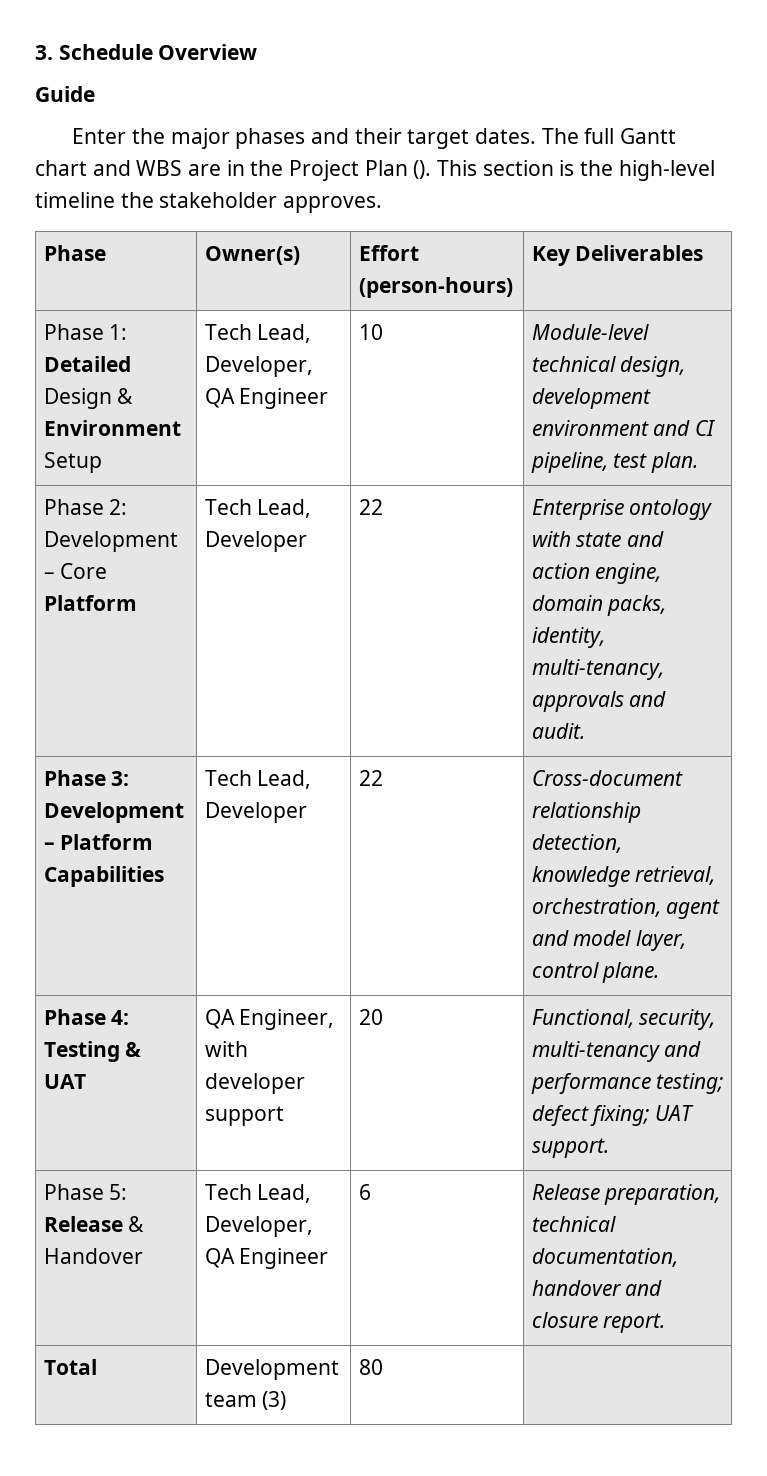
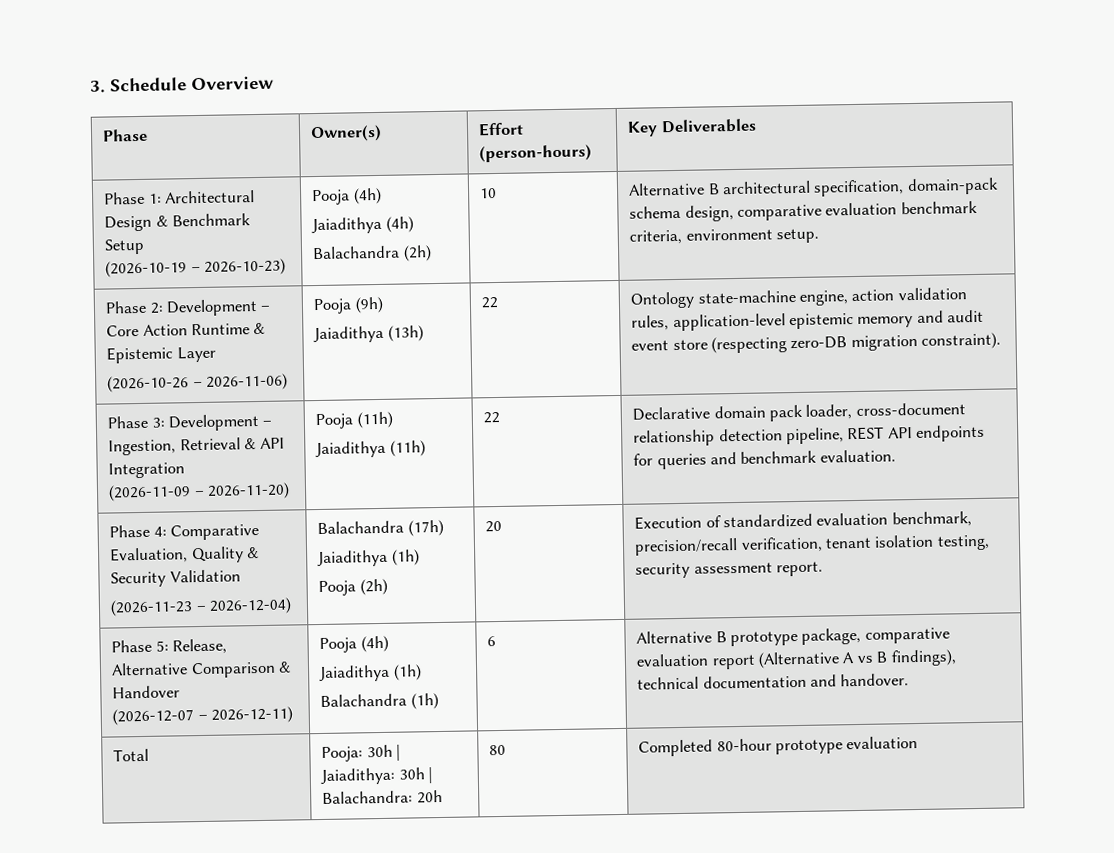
[35,86,95,102] [72,128,676,149] [35,160,715,181] [35,192,383,213] // Guide // Enter the major phases and their target dates. The full Gantt chart and WBS are in the Project Plan (). This section is the high-level timeline the stakeholder approves. -> (274, 83) none
[43,356,131,372] Detailed -> [165,190,256,204] Architectural
[43,420,181,436] Environment -> [172,213,252,227] Benchmark
[204,324,312,343] [204,356,313,377] [204,388,329,409] [358,324,383,340] [531,324,649,340] [531,356,686,377] [531,388,651,409] [531,420,715,436] [530,452,698,473] | Tech Lead, Developer, QA Engineer | 10 | Module-level technical design, development environment and CI pipeline, test plan. -> [105,258,287,278] [312,187,382,206] [311,216,414,235] [312,245,432,262] [479,187,498,199] [628,177,999,197] [629,200,978,222] [629,228,820,245] // (2026-10-19 – 2026-10-23) | Pooja (4h) // Jaiadithya (4h) // Balachandra (2h) | 10 | Alternative B architectural specification, domain-pack schema design, comparative evaluation benchmark criteria, environment setup.
[43,595,137,611] [204,499,312,518] [204,531,307,552] [358,499,383,515] [531,499,713,520] [531,531,664,547] [531,563,662,584] [531,595,667,616] [531,627,605,648] [531,659,664,680] [531,691,667,712] [531,723,585,739] [43,770,130,786] [43,802,184,823] [43,834,154,850] [43,866,164,887] [204,770,312,789] [204,802,307,823] [358,770,383,786] [531,770,683,786] [531,802,641,823] [531,834,622,853] [531,866,716,887] [531,898,721,919] [531,930,686,951] [531,962,660,983] [43,1009,130,1025] [43,1041,142,1062] [43,1074,86,1089] [204,1009,335,1030] [204,1041,248,1057] [204,1073,305,1094] [204,1106,284,1126] [358,1009,383,1025] [531,1009,716,1030] [531,1041,702,1062] [530,1073,724,1094] [531,1105,694,1126] [531,1138,609,1158] Platform | Tech Lead, Developer | 22 | Enterprise ontology with state and action engine, domain packs, identity, multi-tenancy, approvals and audit. // Phase 3: Development – Platform Capabilities | Tech Lead, Developer | 22 | Cross-document relationship detection, knowledge retrieval, orchestration, agent and model layer, control plane. // Phase 4: Testing & UAT | QA Engineer, with developer support | 20 | Functional, security, multi-tenancy and performance testing; defect fixing; UAT support. -> [142,322,267,336] [106,346,216,364] [107,373,289,393] [313,296,384,315] [313,325,424,344] [481,296,500,309] [630,287,967,309] [631,309,985,332] [631,332,1002,354] [107,413,273,432] [108,437,286,456] [108,462,186,479] [108,482,291,502] [315,411,393,430] [315,440,426,459] [483,411,501,424] [632,402,966,422] [633,424,986,447] [633,449,896,470] [109,523,260,541] [109,546,261,564] [110,569,241,588] [110,597,293,617] [317,519,444,537] [317,549,420,568] [318,578,388,597] [485,520,503,533] [634,511,972,530] [634,534,990,556] [635,561,824,579] Action Runtime & Epistemic Layer // (2026-10-26 – 2026-11-06) | Pooja (9h) // Jaiadithya (13h) | 22 | Ontology state-machine engine, action validation rules, application-level epistemic memory and audit event store (respecting zero-DB migration constraint). // Phase 3: Development – Ingestion, Retrieval & API Integration // (2026-11-09 – 2026-11-20) | Pooja (11h) // Jaiadithya (11h) | 22 | Declarative domain pack loader, cross-document relationship detection pipeline, REST API endpoints for queries and benchmark evaluation. // Phase 4: Comparative Evaluation, Quality & Security Validation // (2026-11-23 – 2026-12-04) | Balachandra (17h) // Jaiadithya (1h) // Pooja (2h) | 20 | Execution of standardized evaluation benchmark, precision/recall verification, tenant isolation testing, security assessment report.
[43,1216,123,1232] Release -> [172,638,228,655] [111,661,276,679] Release, Alternative Comparison
[204,1184,312,1203] [204,1216,313,1237] [204,1248,329,1269] [358,1184,371,1200] [531,1184,721,1205] [531,1216,616,1232] [531,1248,678,1267] [531,1280,663,1296] [531,1312,666,1333] [43,1359,97,1375] [204,1359,339,1380] [204,1391,287,1410] [358,1359,383,1375] | Tech Lead, Developer, QA Engineer | 6 | Release preparation, technical documentation, handover and closure report. // Total | Development team (3) | 80 | -> [112,706,294,726] [319,635,389,654] [318,664,422,683] [320,693,439,710] [487,636,497,647] [636,627,950,647] [636,649,957,670] [637,673,910,690] [113,748,150,762] [321,744,401,762] [320,767,433,786] [322,789,443,804] [489,744,507,756] [638,735,919,757] // (2026-12-07 – 2026-12-11) | Pooja (4h) // Jaiadithya (1h) // Balachandra (1h) | 6 | Alternative B prototype package, comparative evaluation report (Alternative A vs B findings), technical documentation and handover. // Total | Pooja: 30h | Jaiadithya: 30h | Balachandra: 20h | 80 | Completed 80-hour prototype evaluation

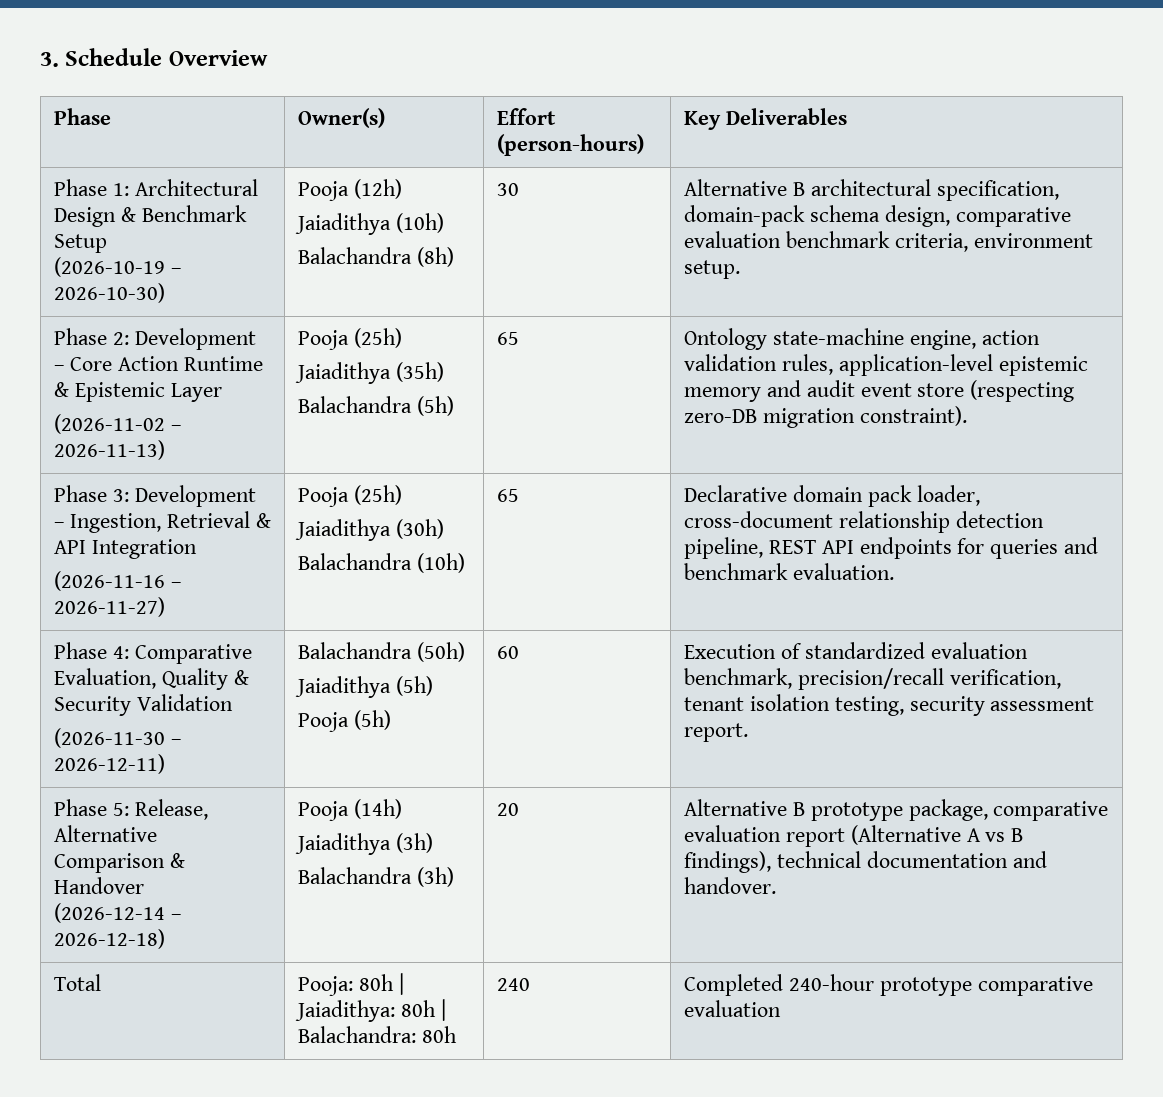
[204,258,287,276] [312,187,382,206] [311,216,414,235] [312,245,432,262] [479,187,498,199] 2026-10-23) | Pooja (4h) // Jaiadithya (4h) // Balachandra (2h) | 10 -> [54,283,166,303] [298,179,402,201] [295,213,444,235] [298,247,454,267] [497,183,520,196] 2026-10-30) | Pooja (12h) // Jaiadithya (10h) // Balachandra (8h) | 30
[107,373,289,393] [313,296,384,315] [313,325,424,344] [481,296,500,309] (2026-10-26 – 2026-11-06) | Pooja (9h) // Jaiadithya (13h) | 22 -> [54,414,181,434] [54,440,166,460] [298,328,402,350] [295,362,444,384] [298,396,454,416] [497,332,520,345] (2026-11-02 – 2026-11-13) | Pooja (25h) // Jaiadithya (35h) // Balachandra (5h) | 65
[108,482,291,502] [315,411,393,430] [315,440,426,459] [483,411,501,424] (2026-11-09 – 2026-11-20) | Pooja (11h) // Jaiadithya (11h) | 22 -> [54,571,181,591] [54,597,166,617] [298,485,402,507] [295,519,444,541] [298,553,465,573] [497,489,520,502] (2026-11-16 – 2026-11-27) | Pooja (25h) // Jaiadithya (30h) // Balachandra (10h) | 65
[110,597,293,617] [317,519,444,537] [317,549,420,568] [318,578,388,597] [485,520,503,533] (2026-11-23 – 2026-12-04) | Balachandra (17h) // Jaiadithya (1h) // Pooja (2h) | 20 -> [54,728,181,748] [54,754,166,774] [298,642,465,662] [295,676,433,698] [298,710,391,732] [497,646,520,659] (2026-11-30 – 2026-12-11) | Balachandra (50h) // Jaiadithya (5h) // Pooja (5h) | 60
[112,706,294,726] [319,635,389,654] [318,664,422,683] [320,693,439,710] [487,636,497,647] (2026-12-07 – 2026-12-11) | Pooja (4h) // Jaiadithya (1h) // Balachandra (1h) | 6 -> [54,903,181,923] [54,929,166,949] [298,799,402,821] [295,833,433,855] [298,867,454,887] [497,803,520,816] (2026-12-14 – 2026-12-18) | Pooja (14h) // Jaiadithya (3h) // Balachandra (3h) | 20
[366,744,393,758] 30h -> [358,974,394,991] 80h
[398,767,425,780] 30h -> [400,1000,436,1017] 80h
[416,789,443,804] [489,744,507,756] 20h | 80 -> [421,1026,457,1043] [497,978,531,991] 80h | 240
[716,738,844,755] 80-hour prototype -> [788,974,1093,996] 240-hour prototype comparative

